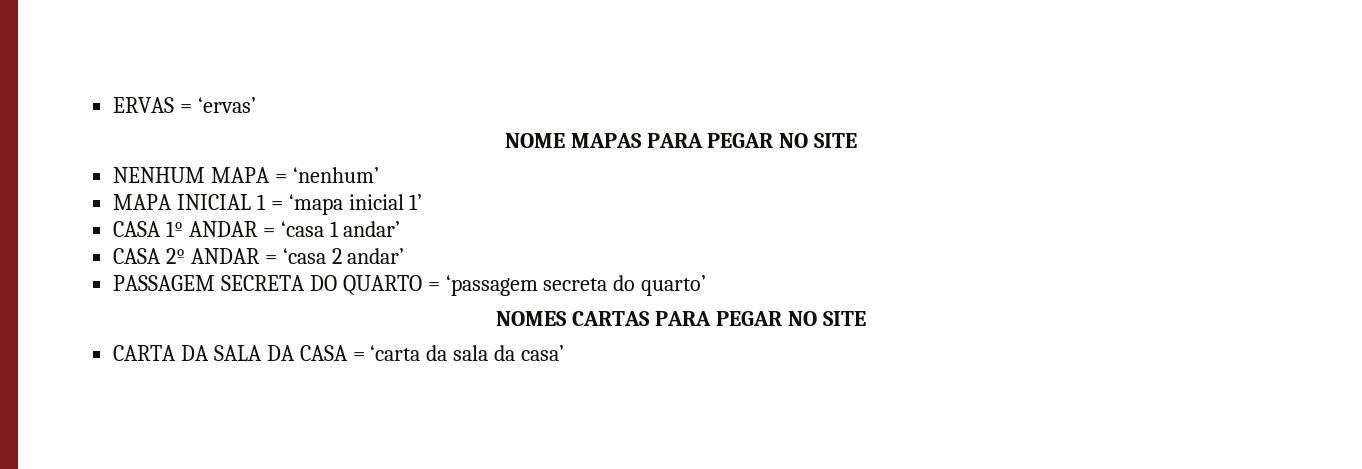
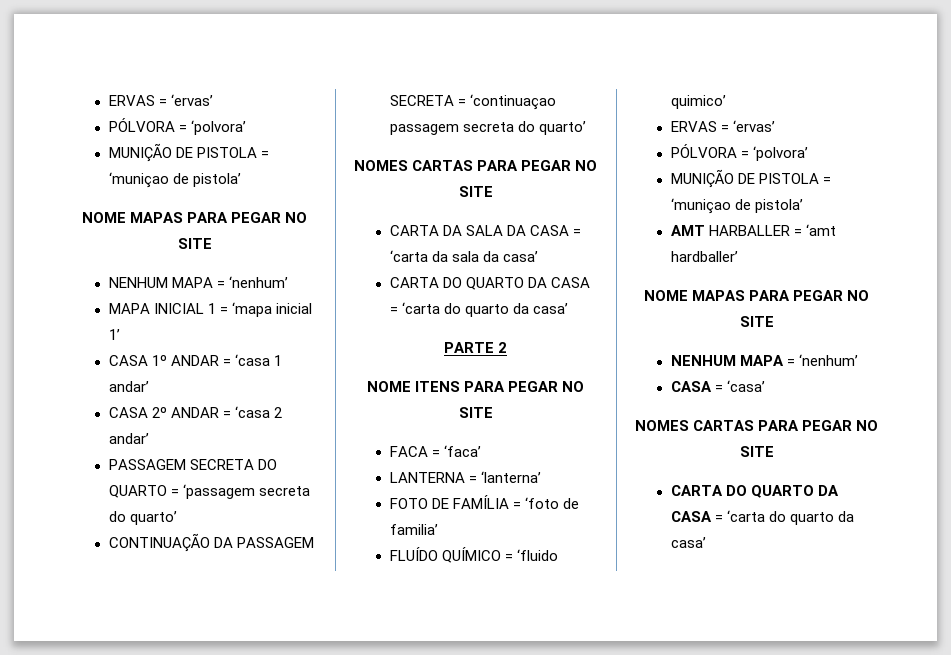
[112,97,256,113] ERVAS = ‘ervas’ -> [108,94,214,106] [108,118,247,135] [108,143,270,162] [108,172,242,188] ERVAS = ‘ervas’ // PÓLVORA = ‘polvora’ // MUNIÇÃO DE PISTOLA = ‘muniçao de pistola’
(707, 285) none -> [108,533,315,552] [389,94,557,110] [389,121,587,135] // CONTINUAÇÃO DA PASSAGEM SECRETA = ‘continuaçao passagem secreta do quarto’
(565, 353) none -> [389,277,591,290] [389,302,569,317] [443,342,508,353] [366,381,585,392] [458,407,493,418] [389,445,482,457] [389,471,542,483] [389,495,580,509] [389,524,438,535] [389,547,559,563] [670,95,726,109] [670,120,776,132] [670,144,809,161] [670,169,832,188] [670,198,804,214] [670,224,837,236] [670,251,738,262] [643,290,870,301] [739,316,774,327] [670,354,859,366] [670,380,766,392] [634,420,879,431] [739,446,774,457] [670,485,840,498] [670,510,855,525] [670,537,706,548] // CARTA DO QUARTO DA CASA = ‘carta do quarto da casa’ // PARTE 2 // NOME ITENS PARA PEGAR NO SITE // FACA = ‘faca’ // LANTERNA = ‘lanterna’ // FOTO DE FAMÍLIA = ‘foto de familia’ // FLUÍDO QUÍMICO = ‘fluido quimico’ // ERVAS = ‘ervas’ // PÓLVORA = ‘polvora’ // MUNIÇÃO DE PISTOLA = ‘muniçao de pistola’ // AMT HARBALLER = ‘amt hardballer’ // NOME MAPAS PARA PEGAR NO SITE // NENHUM MAPA = ‘nenhum’ // CASA = ‘casa’ // NOMES CARTAS PARA PEGAR NO SITE // CARTA DO QUARTO DA CASA = ‘carta do quarto da casa’

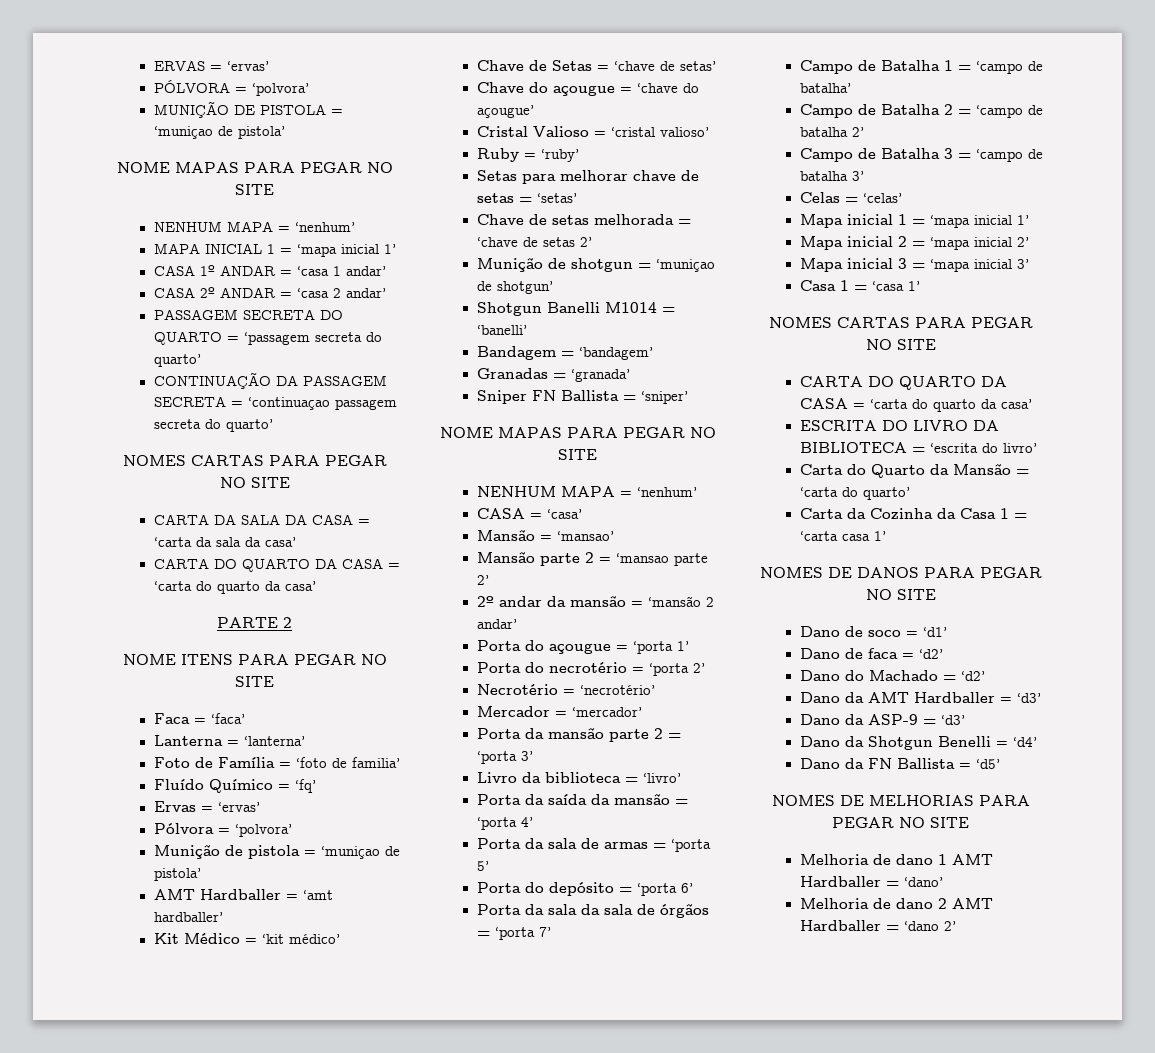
[389,446,428,457] FACA -> [153,713,190,724] Faca
[389,472,465,483] LANTERNA -> [153,735,223,746] Lanterna
[389,495,510,509] FOTO DE FAMÍLIA -> [153,757,275,768] Foto de Família
[389,547,559,563] [670,95,726,109] [670,120,776,132] [670,144,809,161] [670,169,820,188] FLUÍDO QUÍMICO = ‘fluido quimico’ // ERVAS = ‘ervas’ // PÓLVORA = ‘polvora’ // MUNIÇÃO DE PISTOLA -> [153,779,316,793] [153,801,260,812] [153,823,292,837] [153,844,300,859] Fluído Químico = ‘fq’ // Ervas = ‘ervas’ // Pólvora = ‘polvora’ // Munição de pistola
[708,225,790,236] HARBALLER -> [199,889,281,900] Hardballer
(738, 256) none -> [153,933,340,944] [476,60,716,71] [476,82,699,96] [476,105,534,118] [476,126,709,137] [476,148,579,162] [476,170,699,184] [476,193,577,203] [476,214,691,225] [476,237,592,247] [476,257,715,272] [476,281,553,294] [476,302,675,316] [476,325,527,335] [476,346,653,360] [476,368,630,382] [476,390,688,404] // Kit Médico = ‘kit médico’ // Chave de Setas = ‘chave de setas’ // Chave do açougue = ‘chave do açougue’ // Cristal Valioso = ‘cristal valioso’ // Ruby = ‘ruby’ // Setas para melhorar chave de setas = ‘setas’ // Chave de setas melhorada = ‘chave de setas 2’ // Munição de shotgun = ‘muniçao de shotgun’ // Shotgun Banelli M1014 = ‘banelli’ // Bandagem = ‘bandagem’ // Granadas = ‘granada’ // Sniper FN Ballista = ‘sniper’
(766, 386) none -> [476,529,614,541] [476,551,708,566] [476,575,489,585] [476,595,714,607] [476,619,517,629] [476,640,689,654] [476,662,705,676] [476,684,655,695] [476,706,642,717] [476,727,681,742] [476,751,533,764] [476,772,681,783] [476,793,688,805] [476,817,533,830] [476,838,711,852] [476,861,489,871] [476,882,693,896] [476,903,709,918] [476,927,551,940] [799,60,1043,74] [799,83,851,93] [799,104,1043,118] [799,127,864,137] [799,148,1043,162] [799,171,864,181] [799,192,902,203] [799,214,1029,228] [799,236,1029,250] [799,258,1029,272] [799,280,920,291] // Mansão = ‘mansao’ // Mansão parte 2 = ‘mansao parte 2’ // 2º andar da mansão = ‘mansão 2 andar’ // Porta do açougue = ‘porta 1’ // Porta do necrotério = ‘porta 2’ // Necrotério = ‘necrotério’ // Mercador = ‘mercador’ // Porta da mansão parte 2 = ‘porta 3’ // Livro da biblioteca = ‘livro’ // Porta da saída da mansão = ‘porta 4’ // Porta da sala de armas = ‘porta 5’ // Porta do depósito = ‘porta 6’ // Porta da sala da sala de órgãos = ‘porta 7’ // Campo de Batalha 1 = ‘campo de batalha’ // Campo de Batalha 2 = ‘campo de batalha 2’ // Campo de Batalha 3 = ‘campo de batalha 3’ // Celas = ‘celas’ // Mapa inicial 1 = ‘mapa inicial 1’ // Mapa inicial 2 = ‘mapa inicial 2’ // Mapa inicial 3 = ‘mapa inicial 3’ // Casa 1 = ‘casa 1’
(706, 542) none -> [799,420,999,431] [799,442,1037,453] [799,463,1029,478] [799,487,910,500] [799,508,1027,520] [799,531,886,541] [759,567,1042,578] [865,589,936,600] [799,626,947,637] [799,648,943,659] [799,670,985,681] [799,692,1041,703] [799,714,965,725] [799,736,1037,750] [799,758,1000,769] [771,795,1030,806] [832,817,969,828] [799,854,993,865] [799,876,943,887] [799,898,993,909] [799,920,956,931] // ESCRITA DO LIVRO DA BIBLIOTECA = ‘escrita do livro’ // Carta do Quarto da Mansão = ‘carta do quarto’ // Carta da Cozinha da Casa 1 = ‘carta casa 1’ // NOMES DE DANOS PARA PEGAR NO SITE // Dano de soco = ‘d1’ // Dano de faca = ‘d2’ // Dano do Machado = ‘d2’ // Dano da AMT Hardballer = ‘d3’ // Dano da ASP-9 = ‘d3’ // Dano da Shotgun Benelli = ‘d4’ // Dano da FN Ballista = ‘d5’ // NOMES DE MELHORIAS PARA PEGAR NO SITE // Melhoria de dano 1 AMT Hardballer = ‘dano’ // Melhoria de dano 2 AMT Hardballer = ‘dano 2’

